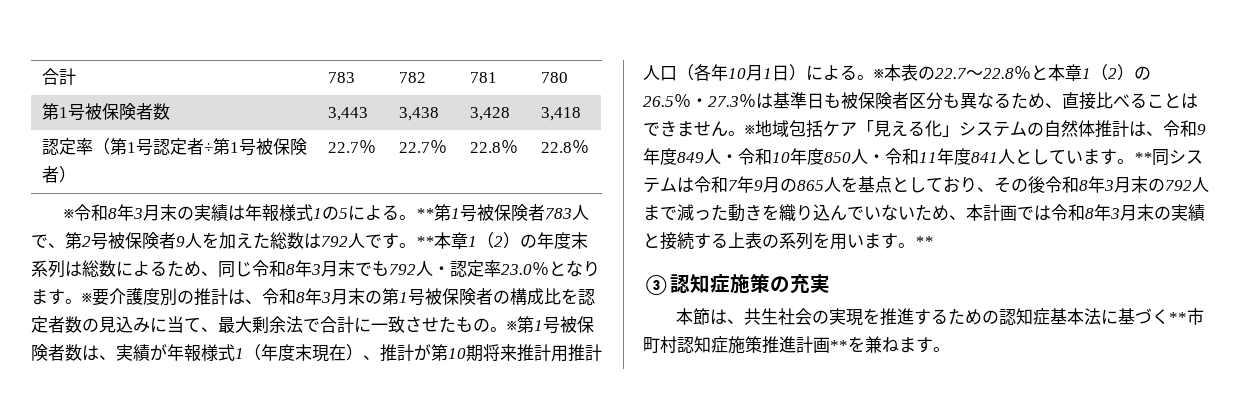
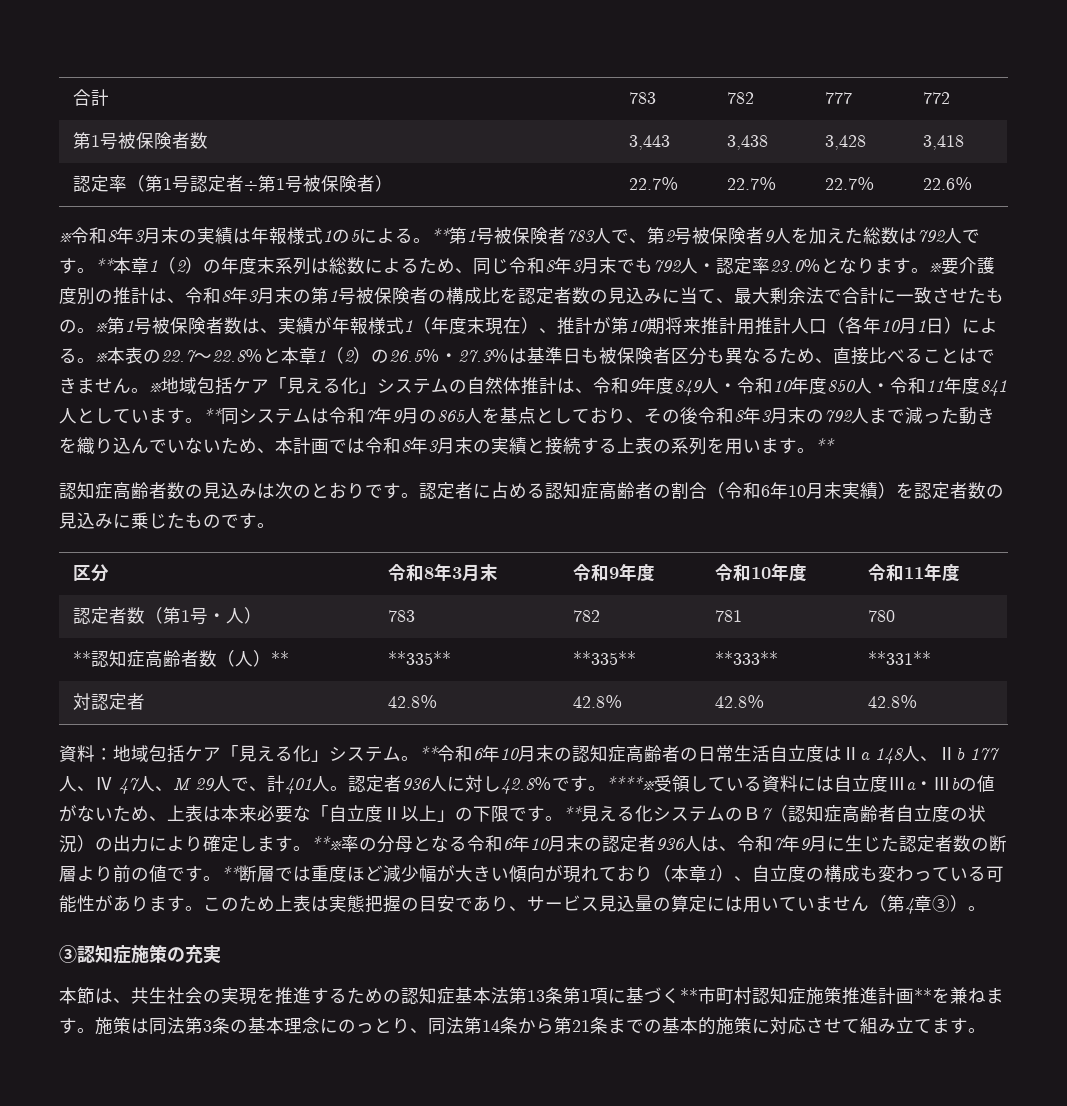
[469,72,497,83] [540,72,568,83] 781 | 780 -> [824,92,852,104] [922,92,950,104] 777 | 772
[469,140,518,153] [540,142,572,153] 22.8％ | 22.8 -> [824,177,875,190] [922,178,955,190] 22.7％ | 22.6
(933, 241) none -> [59,482,1004,500] [59,512,275,529] [72,564,109,582] [387,563,498,582] [572,563,655,582] [714,563,807,582] [867,563,960,582] [72,607,262,625] [387,610,415,622] [572,610,600,622] [714,610,742,622] [867,610,895,622] [72,650,289,668] [387,651,451,665] [572,651,636,665] [714,651,778,665] [867,651,931,665] [72,693,145,710] [387,695,438,708] [572,695,623,708] [714,695,765,708] [867,695,918,708] [59,745,1000,764] [59,775,995,794] [59,805,986,823] [59,835,1007,853] [59,865,1004,883] [59,895,986,914] // 認知症高齢者数の見込みは次のとおりです。認定者に占める認知症高齢者の割合（令和6年10月末実績）を認定者数の見込みに乗じたものです。 // 区分 | 令和8年3月末 | 令和9年度 | 令和10年度 | 令和11年度 // 認定者数（第1号・人） | 783 | 782 | 781 | 780 // **認知症高齢者数（人）** | **335** | **335** | **333** | **331** // 対認定者 | 42.8％ | 42.8％ | 42.8％ | 42.8％ // 資料：地域包括ケア「見える化」システム。**令和6年10月末の認知症高齢者の日常生活自立度はⅡa 148人、Ⅱb 177人、Ⅳ 47人、M 29人で、計401人。認定者936人に対し42.8％です。****※受領している資料には自立度Ⅲa・Ⅲbの値がないため、上表は本来必要な「自立度Ⅱ以上」の下限です。**見える化システムのＢ7（認知症高齢者自立度の状況）の出力により確定します。**※率の分母となる令和6年10月末の認定者936人は、令和7年9月に生じた認定者数の断層より前の値です。**断層では重度ほど減少幅が大きい傾向が現れており（本章1）、自立度の構成も変わっている可能性があります。このため上表は実態把握の目安であり、サービス見込量の算定には用いていません（第4章③）。
(1101, 316) none -> [509,987,608,1004] 第13条第1項
(950, 349) none -> [95,1017,986,1035] 施策は同法第3条の基本理念にのっとり、同法第14条から第21条までの基本的施策に対応させて組み立てます。

